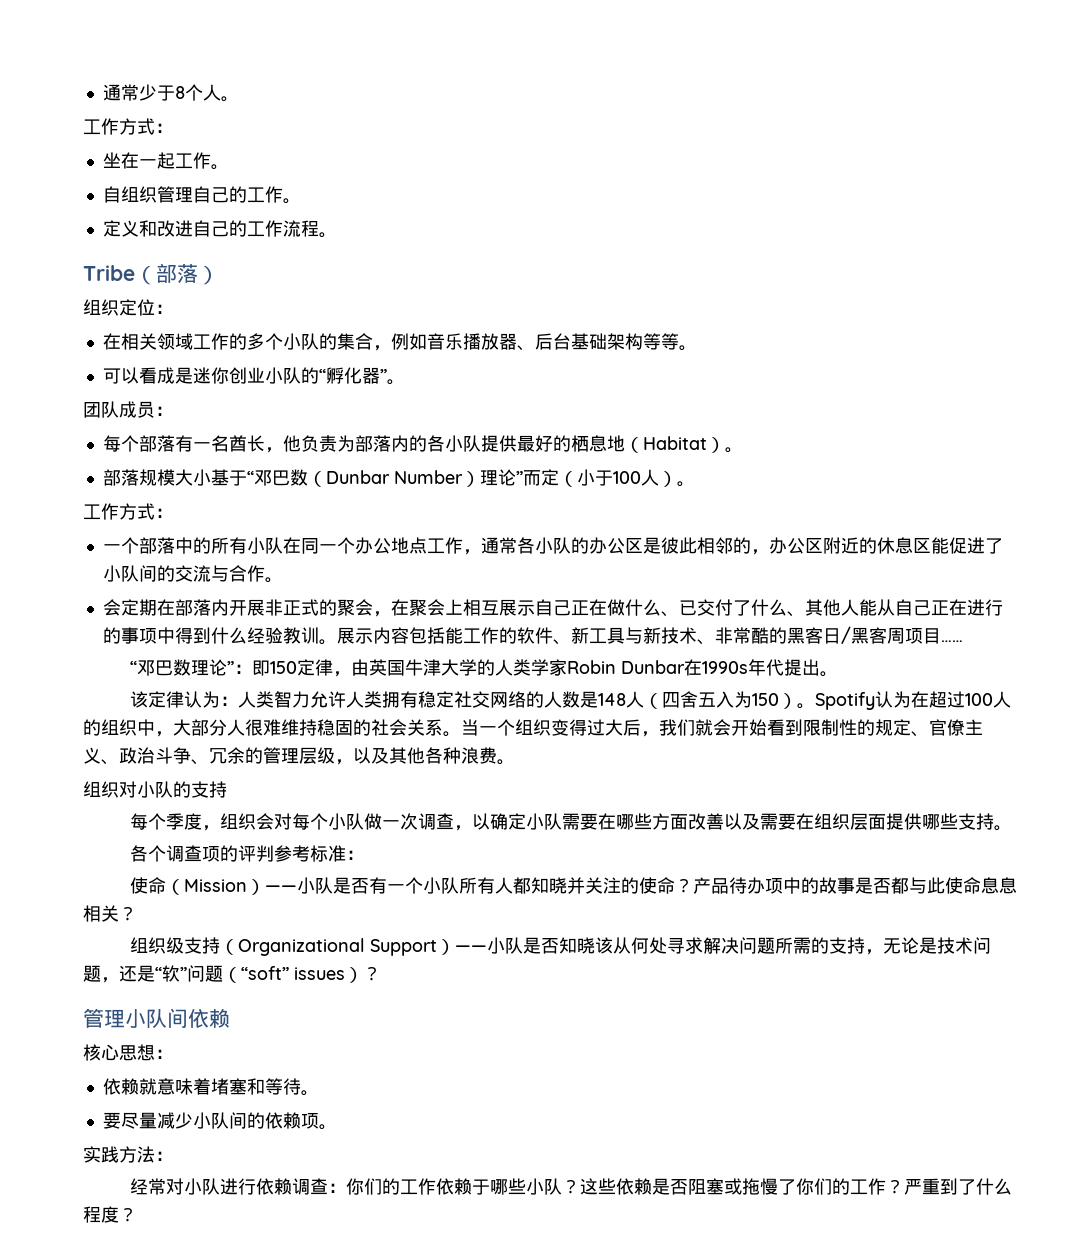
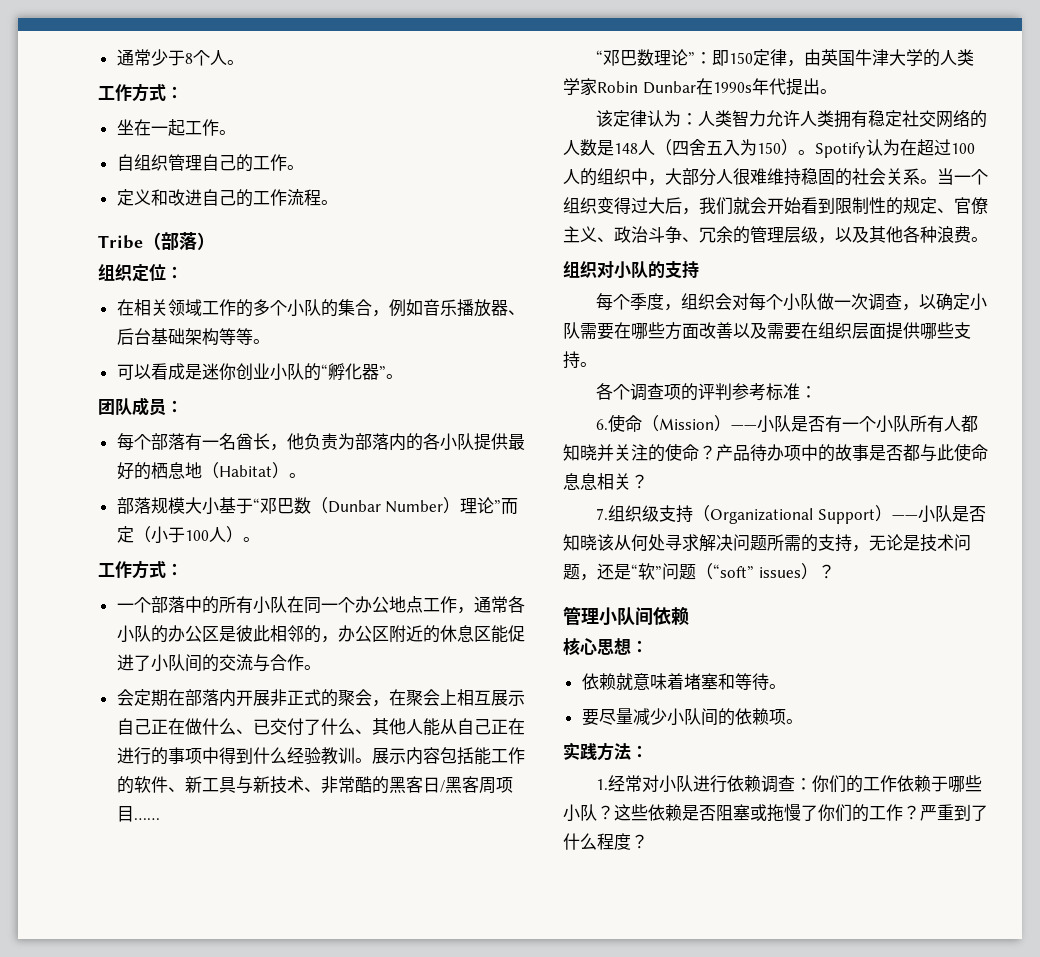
(364, 855) none -> [596,419,609,430] 6.
(137, 913) none -> [596,508,609,520] 7.
(173, 1156) none -> [596,779,609,790] 1.

